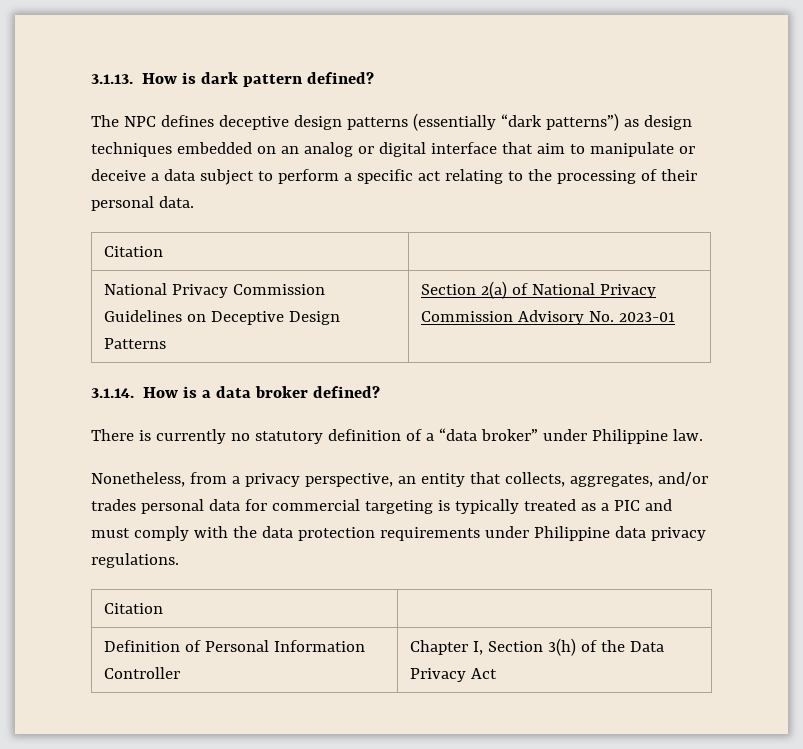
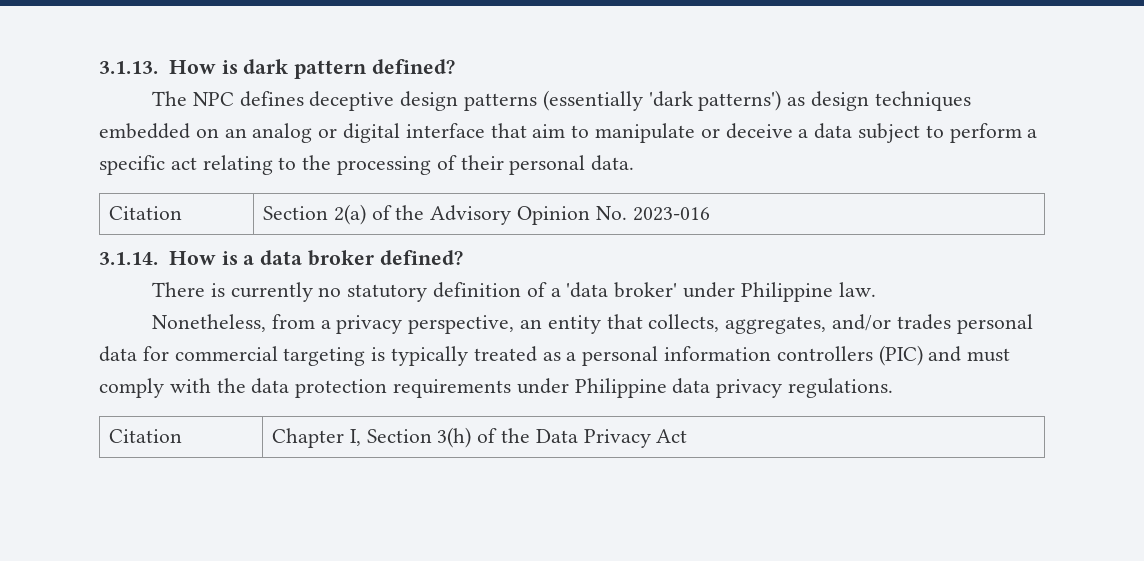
[500,113,619,131] “dark patterns”) -> [648,90,782,111] 'dark patterns')
[103,283,325,298] [103,310,340,325] [103,338,166,349] [420,281,656,299] [420,310,675,325] // National Privacy Commission Guidelines on Deceptive Design Patterns | Section 2(a) of National Privacy Commission Advisory No. 2023-01 -> [262,204,710,225] Section 2(a) of the Advisory Opinion No. 2023-016
[438,428,538,441] “data broker” -> [566,282,678,298] 'data broker'
[613,500,640,511] PIC -> [582,345,923,366] personal information controllers (PIC)
[103,640,365,652] [103,667,180,679] // Definition of Personal Information Controller | -> (182, 436) none

